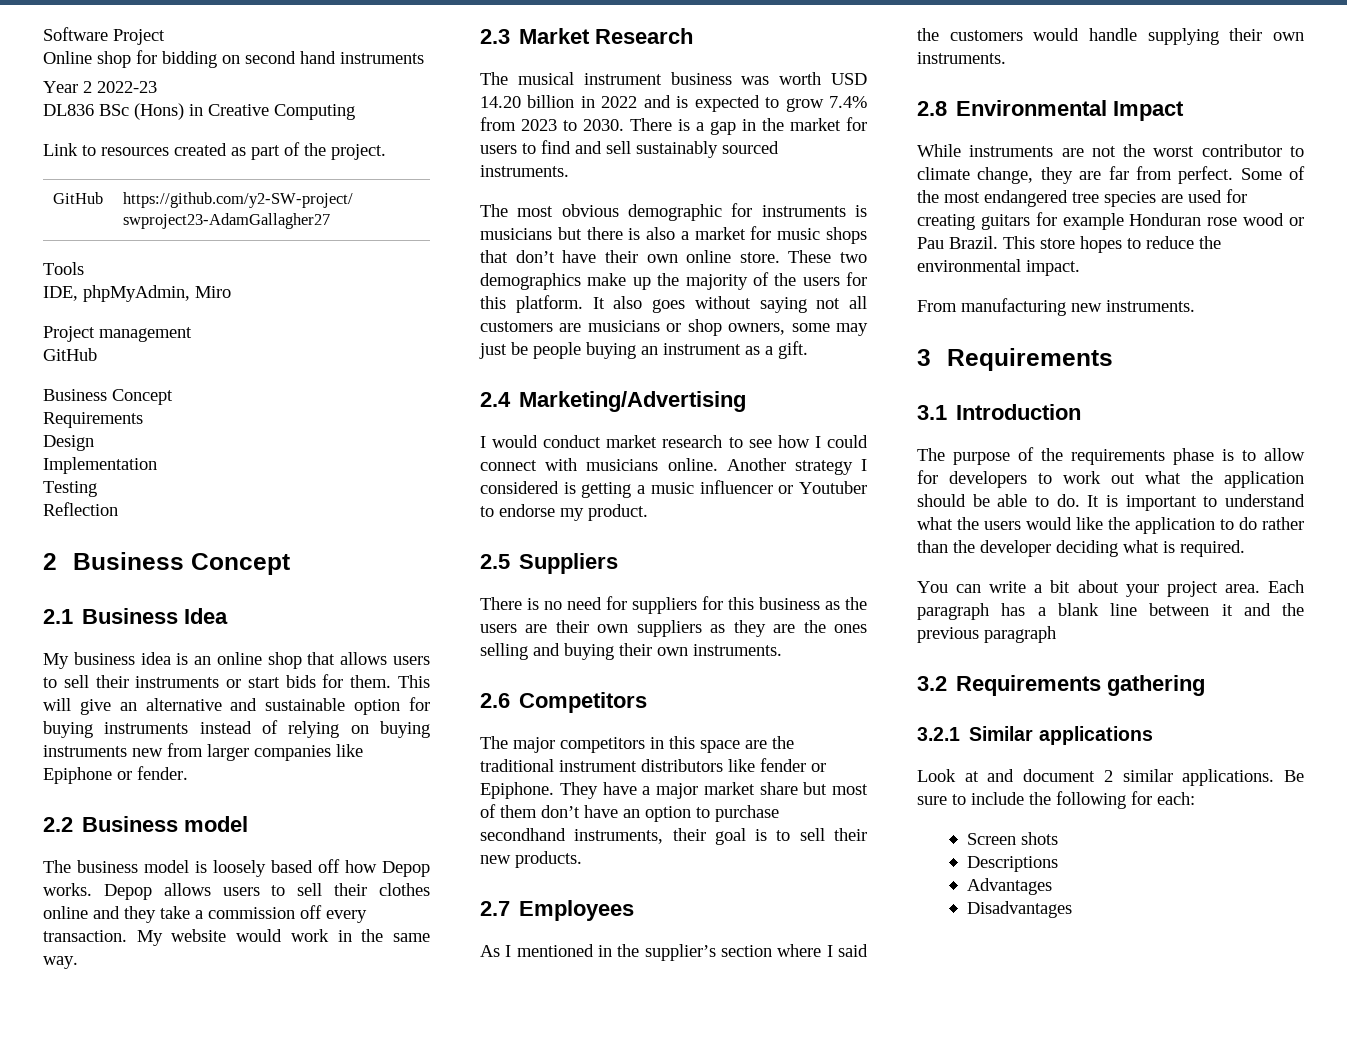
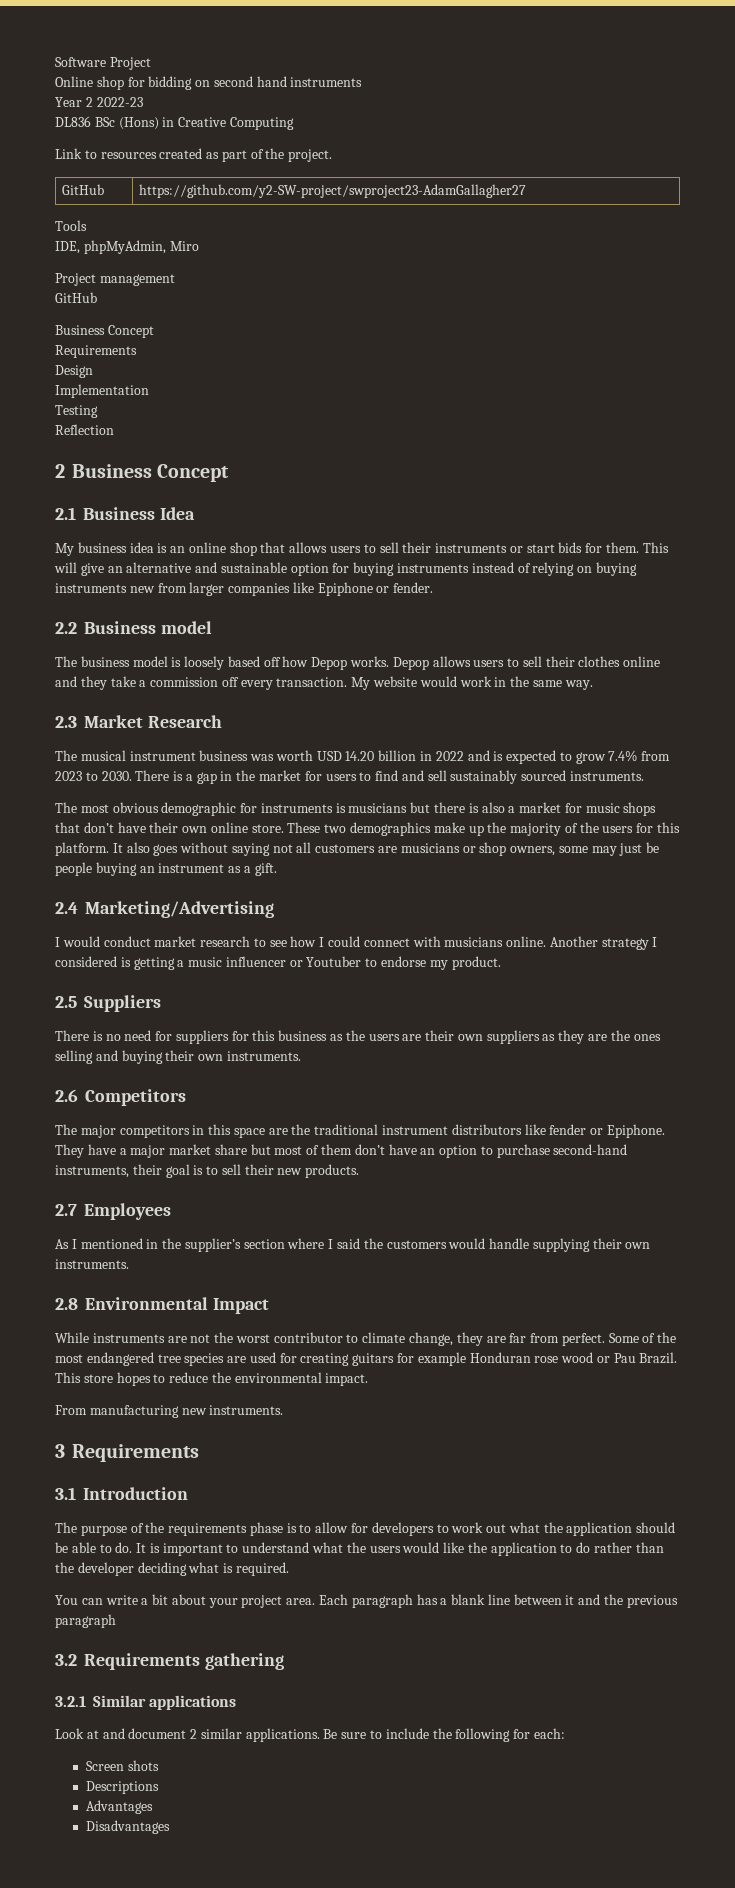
[480,828,566,841] secondhand -> [553,1144,628,1155] second-hand

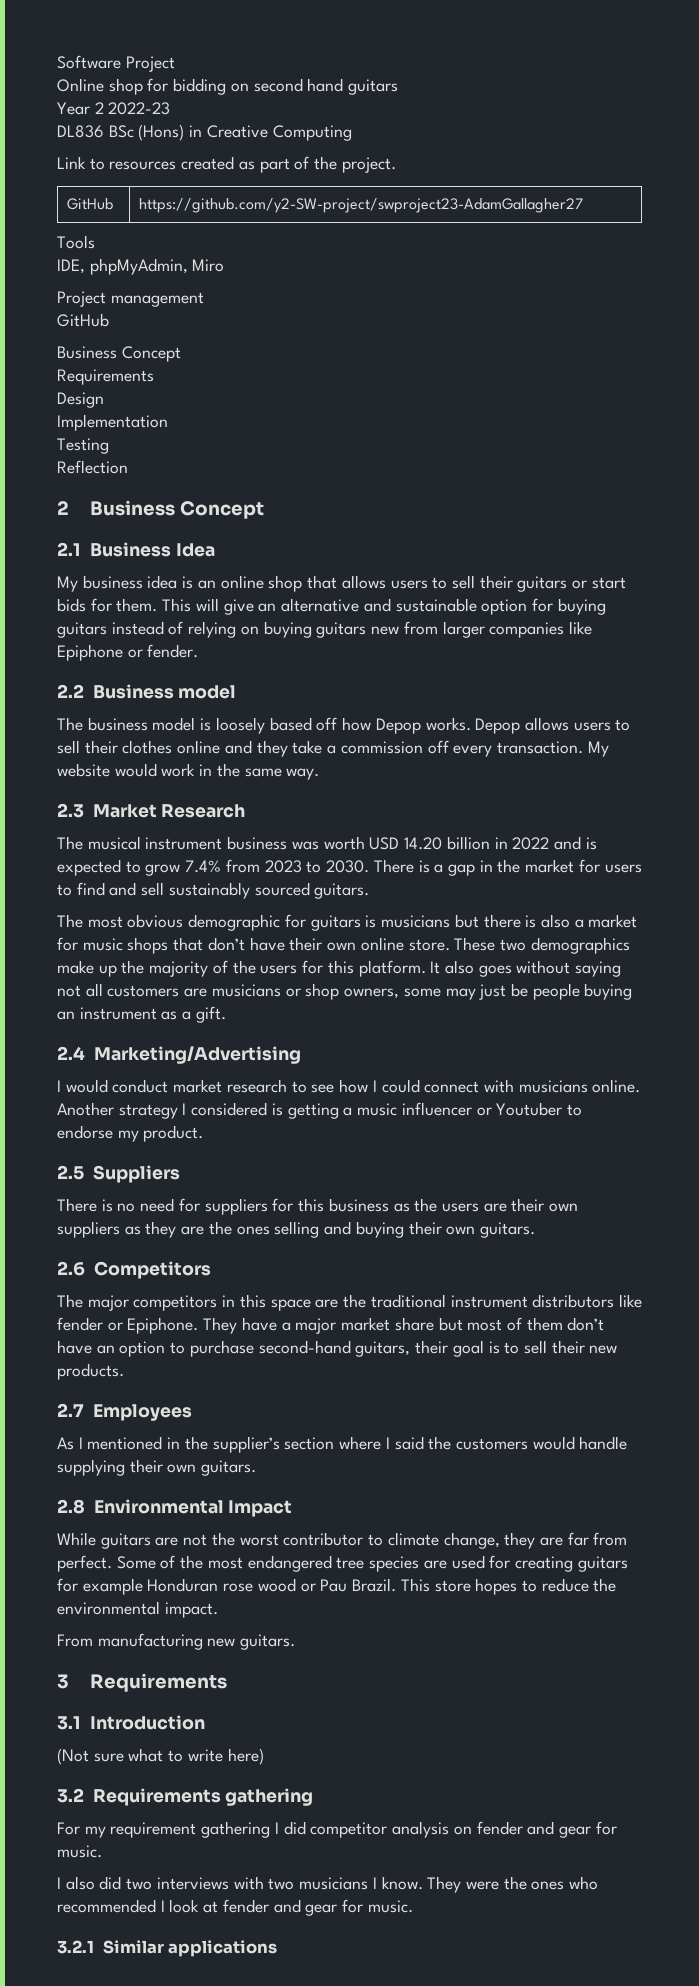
[290,77,363,87] instruments -> [348,79,399,95] guitars
[435,543,508,553] instruments -> [517,576,568,592] guitars
[397,563,470,573] instruments -> [57,622,107,638] guitars
[55,583,127,593] instruments -> [316,622,367,638] guitars
[570,771,645,781] instruments. -> [314,883,370,899] guitars.
[260,803,333,813] instruments -> [310,915,361,931] guitars
[226,1051,301,1061] instruments. -> [479,1222,535,1238] guitars.
[55,1165,129,1178] instruments, -> [355,1341,411,1357] guitars,
[55,1259,129,1269] instruments. -> [201,1460,257,1476] guitars.
[92,1333,165,1343] instruments -> [100,1533,151,1549] guitars
[209,1405,284,1415] instruments. -> [240,1634,296,1650] guitars.
[55,1522,676,1536] [55,1542,664,1556] [55,1562,289,1576] [55,1594,678,1608] [55,1614,116,1628] [55,1653,284,1670] [55,1695,237,1710] [55,1728,565,1742] [85,1760,159,1771] [85,1781,159,1794] [85,1800,153,1814] [85,1820,170,1834] The purpose of the requirements phase is to allow for developers to work out what the application should be able to do. It is important to understand what the users would like the application to do rather than the developer deciding what is required. // You can write a bit about your project area. Each paragraph has a blank line between it and the previous paragraph // 3.2 Requirements gathering // 3.2.1 Similar applications // Look at and document 2 similar applications. Be sure to include the following for each: // Screen shots // Descriptions // Advantages // Disadvantages -> [57,1748,264,1765] [57,1788,314,1806] [57,1821,617,1838] [57,1845,102,1858] [57,1876,599,1893] [57,1899,413,1916] [57,1940,278,1957] (Not sure what to write here) // 3.2 Requirements gathering // For my requirement gathering I did competitor analysis on fender and gear for music. // I also did two interviews with two musicians I know. They were the ones who recommended I look at fender and gear for music. // 3.2.1 Similar applications

